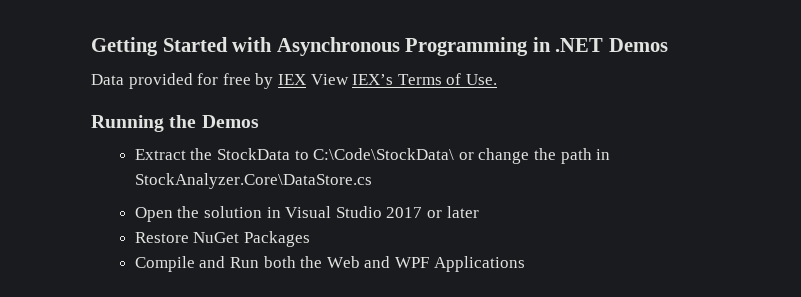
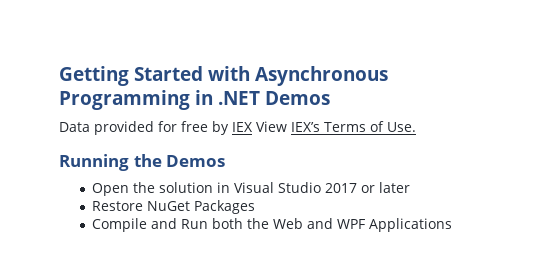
[134,148,611,164] [134,173,372,189] // Extract the StockData to C:\Code\StockData\ or change the path in StockAnalyzer.Core\DataStore.cs -> (226, 161) none

